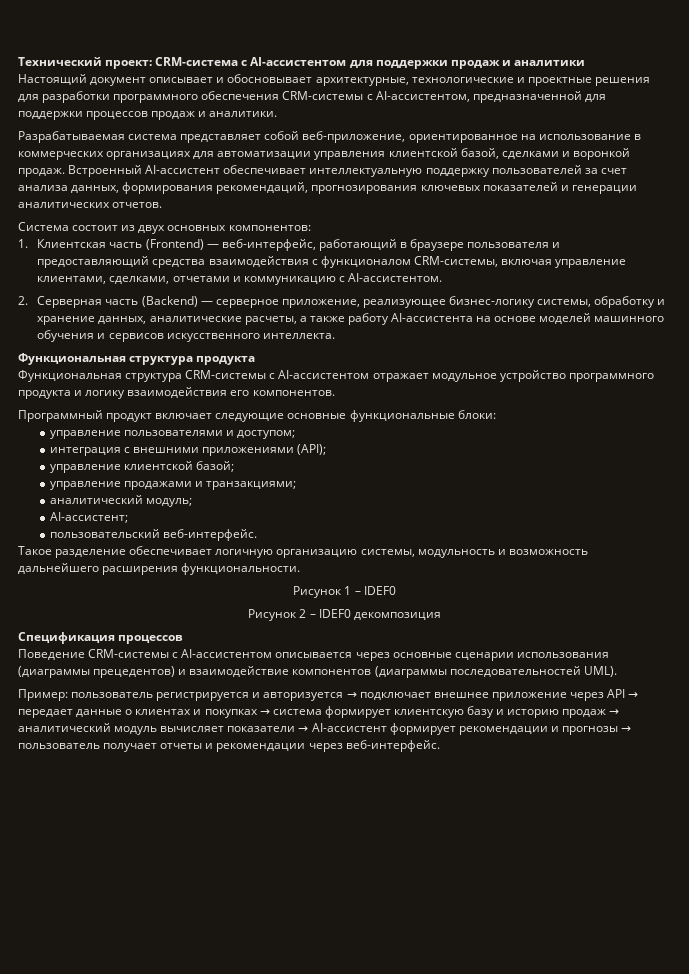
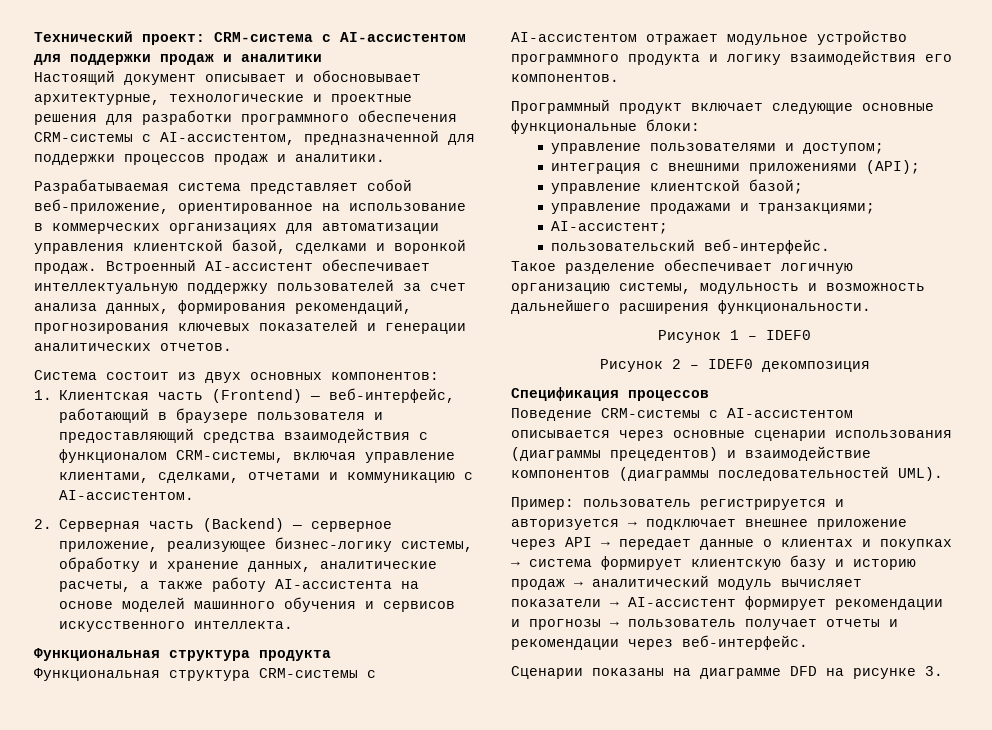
[49,495,193,507] // аналитический модуль; -> (876, 208) none
(440, 746) none -> [511,666,943,679] // Сценарии показаны на диаграмме DFD на рисунке 3.

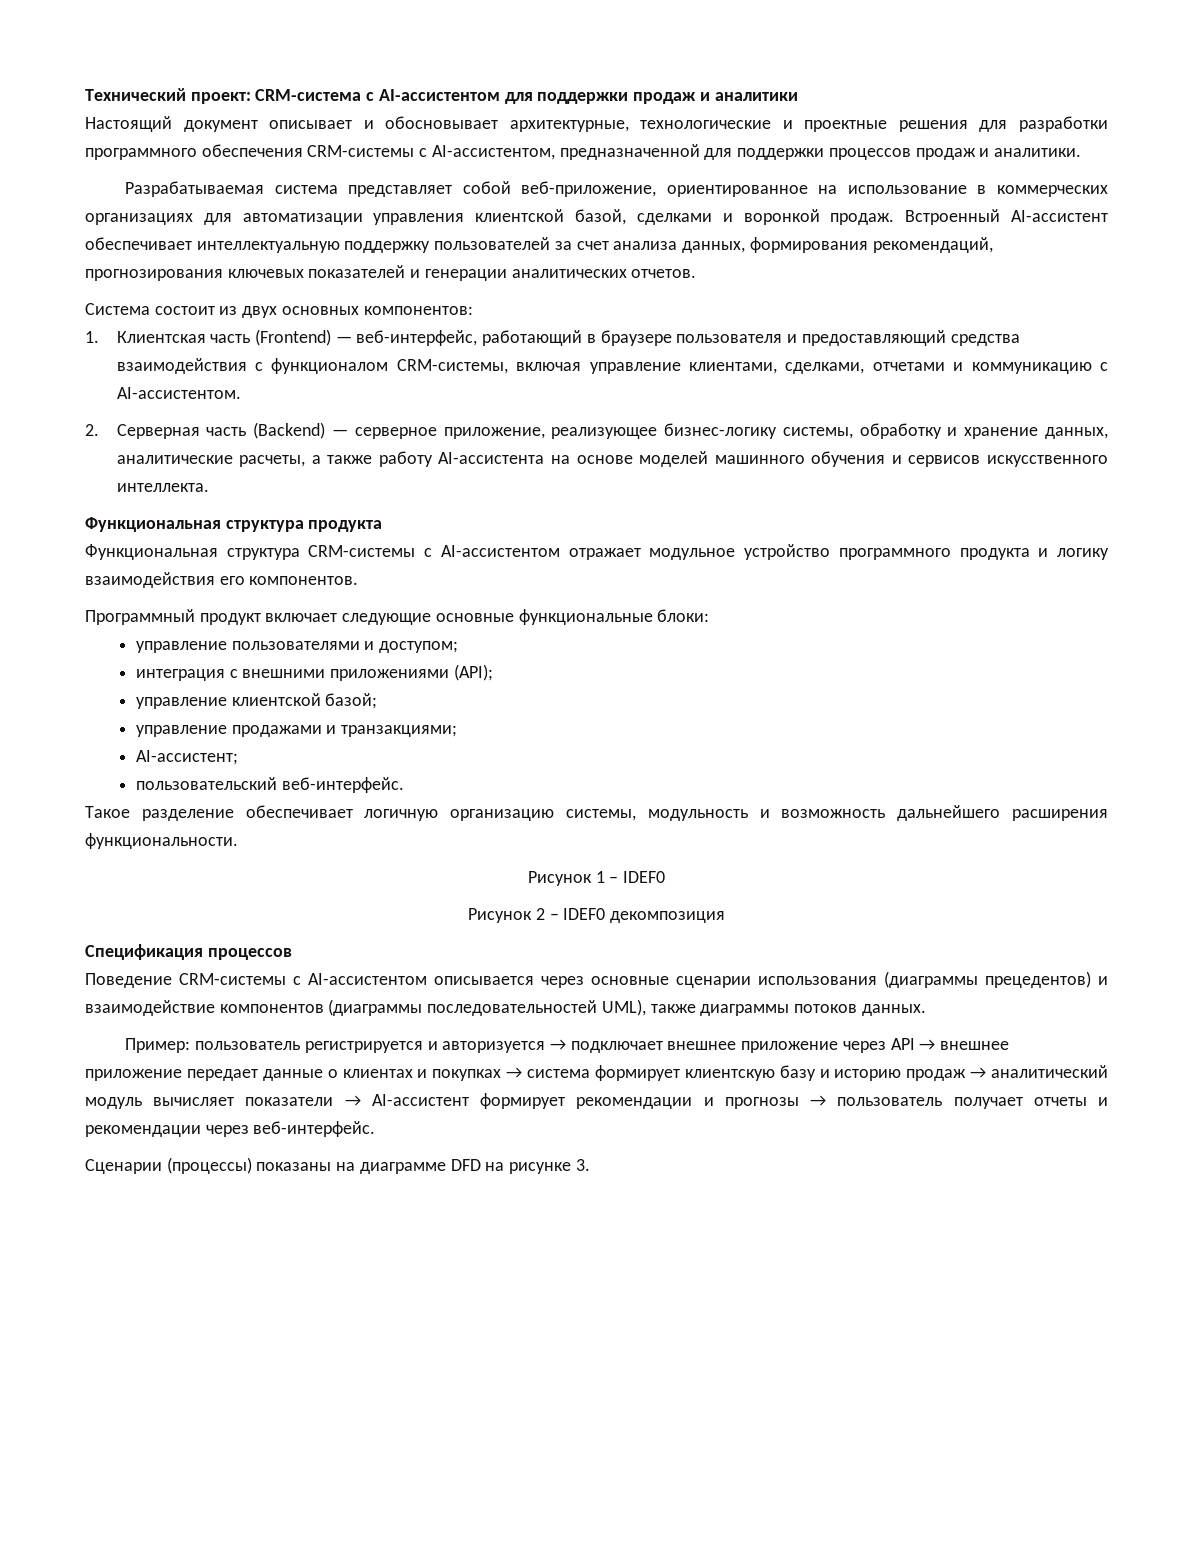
[898,467,943,481] UML). -> [601,999,926,1016] UML), также диаграммы потоков данных.
(610, 544) none -> [940,1041,1010,1050] [85,1069,182,1081] внешнее приложение
(583, 672) none -> [166,1157,252,1174] (процессы)

